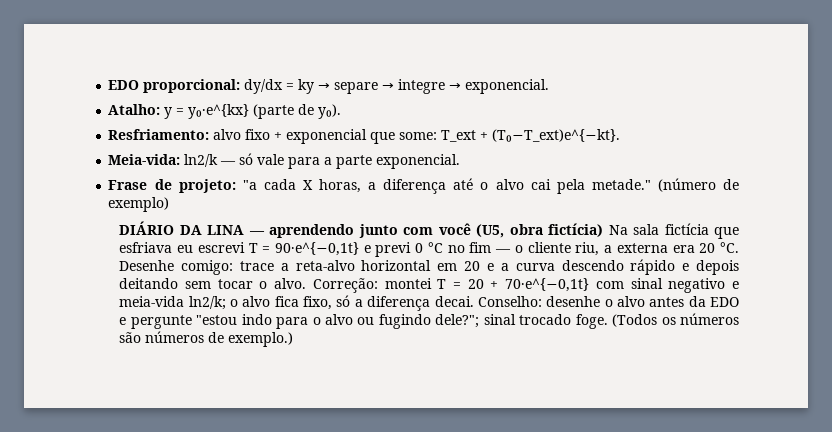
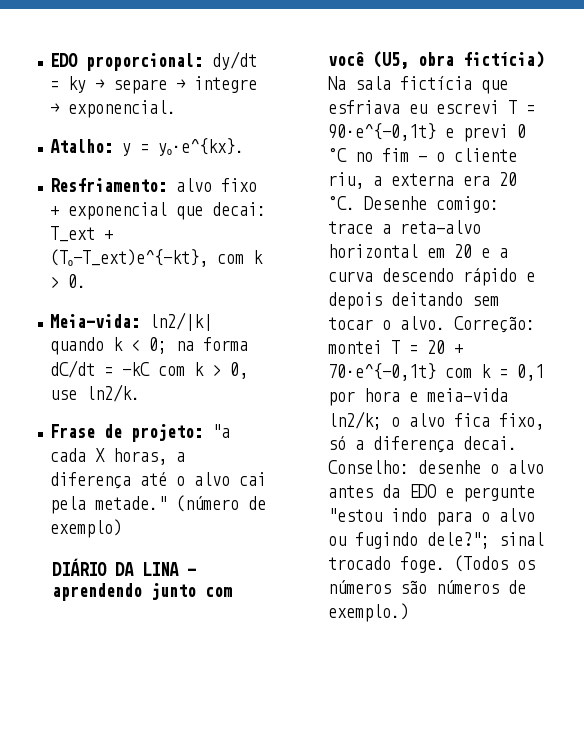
[244,79,284,94] dy/dx -> [212,51,258,70] dy/dt
[188,104,342,119] y₀·e^{kx} (parte de y₀). -> [158,138,245,156] y₀·e^{kx}.
[399,132,438,140] some: -> [212,202,267,216] decai:
[492,129,621,142] [108,153,461,169] (T₀−T_ext)e^{−kt}. // Meia-vida: ln2/k — só vale para a parte exponencial. -> [50,249,264,267] [50,274,87,288] [50,312,213,331] [50,337,249,355] [50,360,249,379] [50,384,141,402] (T₀−T_ext)e^{−kt}, com k > 0. // Meia-vida: ln2/|k| quando k < 0; na forma dC/dt = −kC com k > 0, use ln2/k.
[630,278,726,293] sinal negativo -> [480,364,544,381] [327,388,400,406] k = 0,1 por hora

